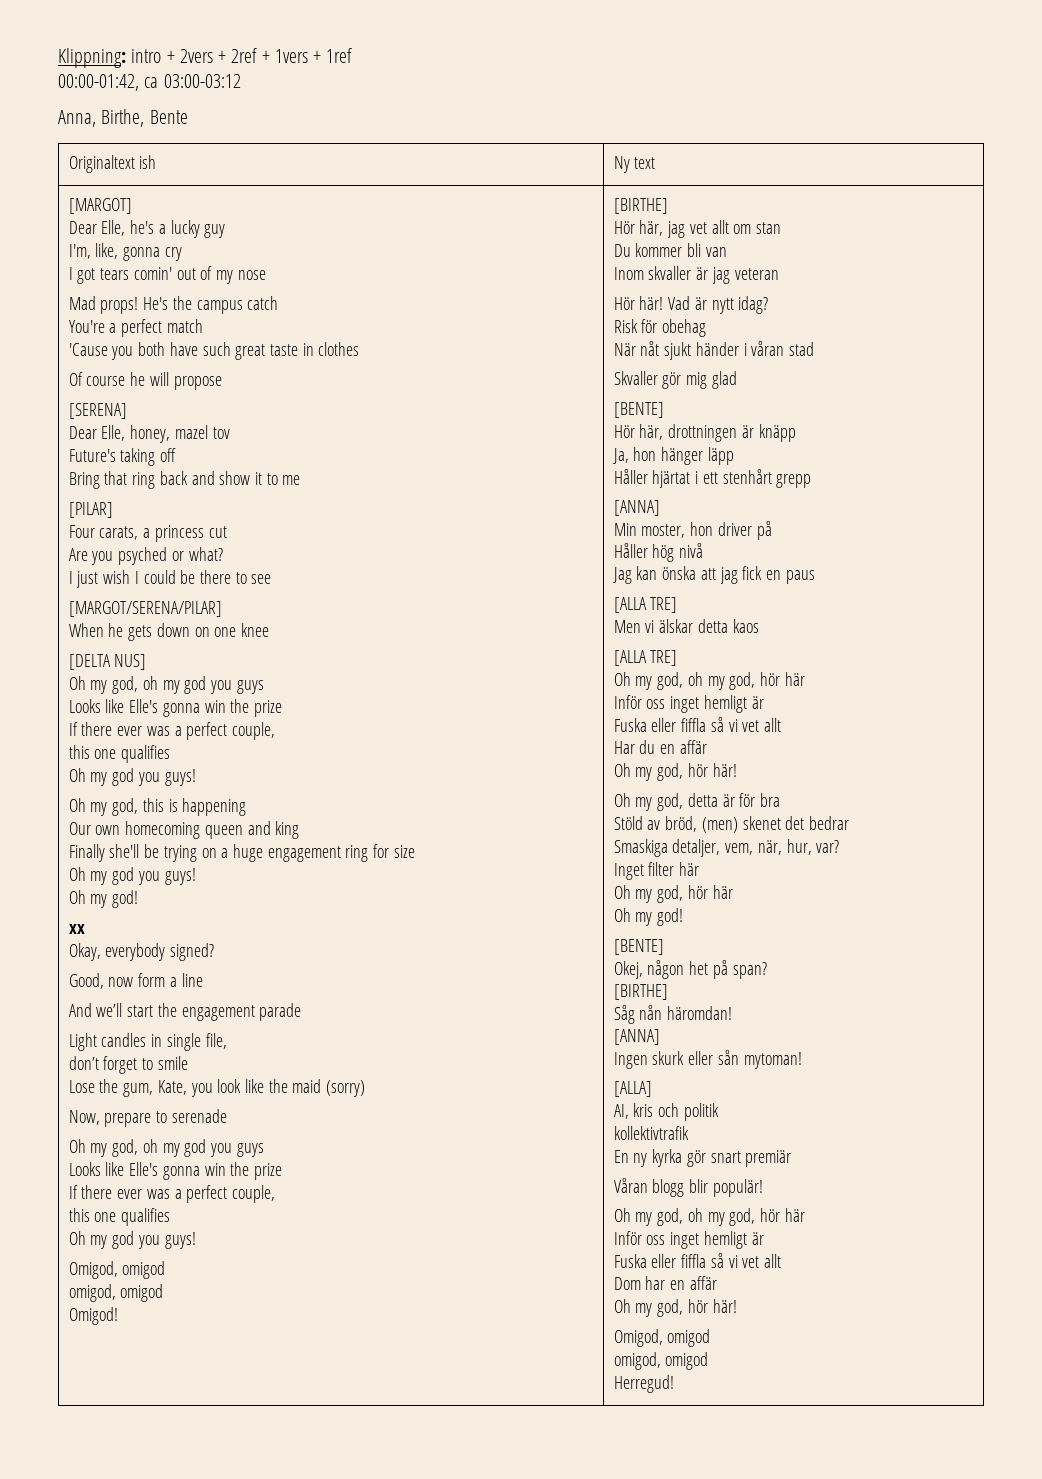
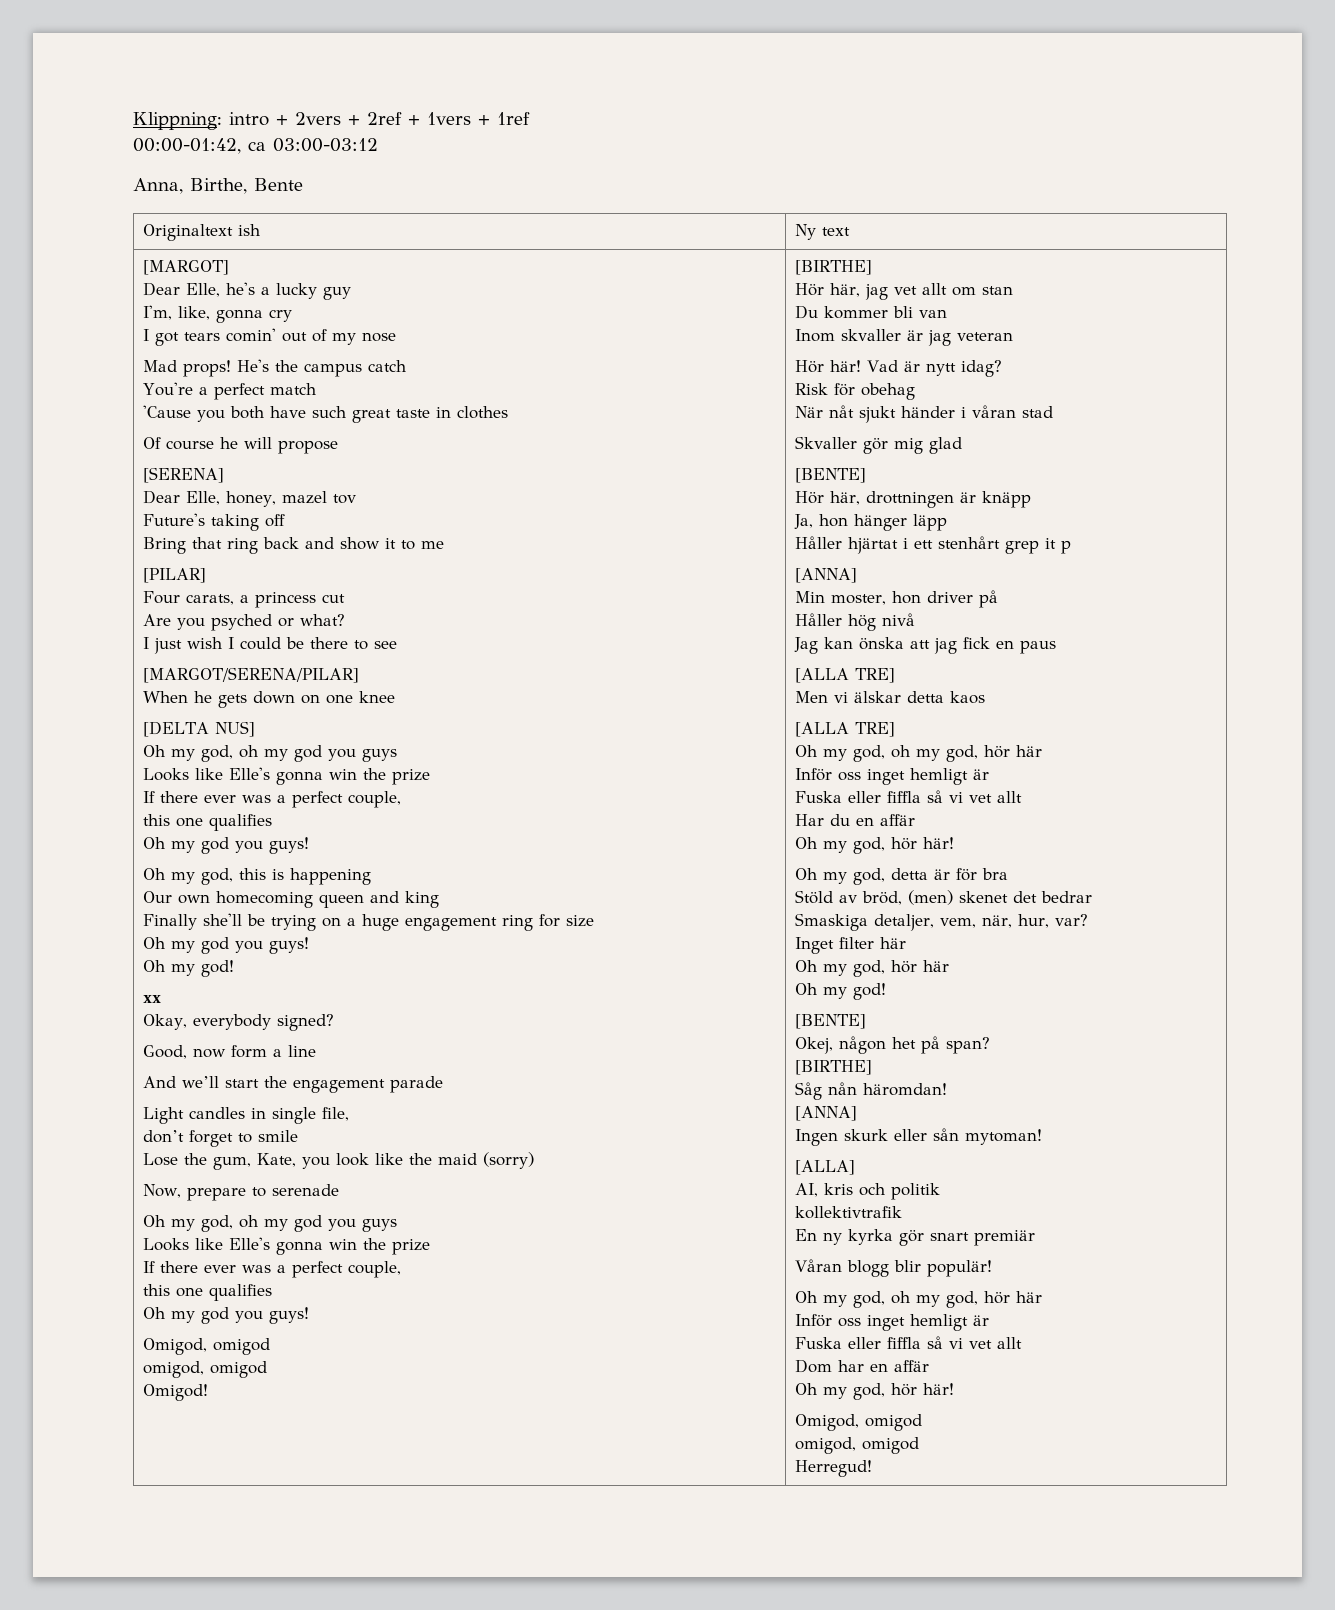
[776,474,812,488] grepp -> [1005,538,1072,554] grep it p

